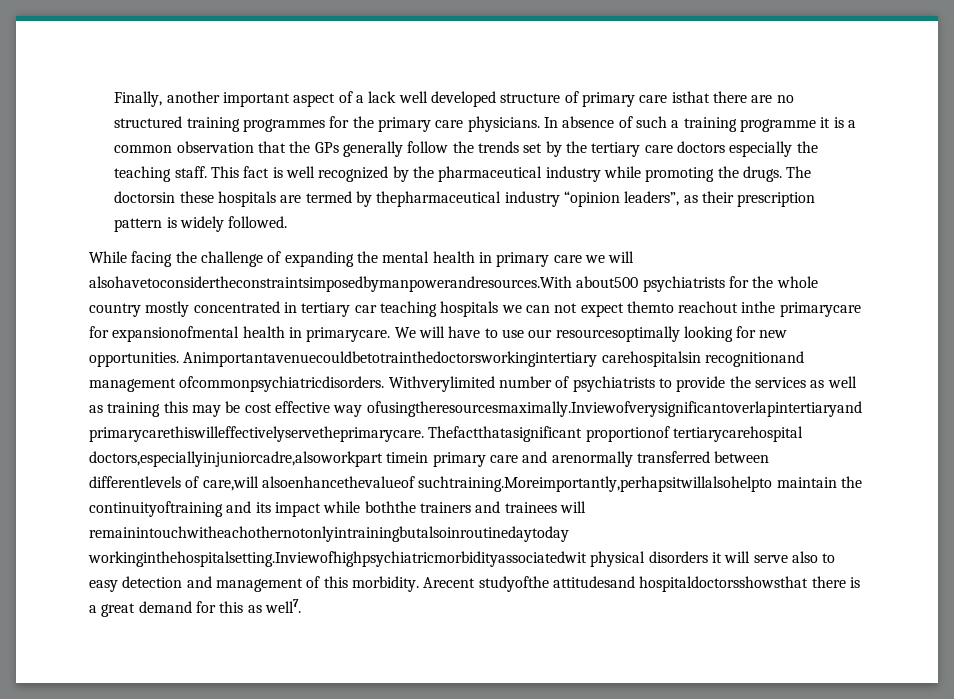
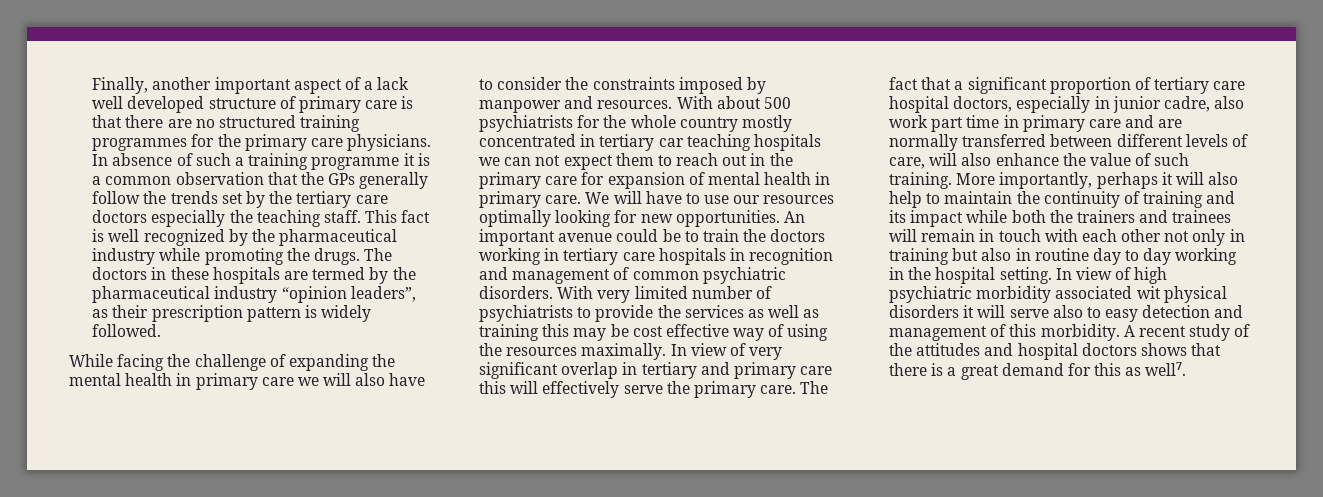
[671,91,710,103] isthat -> [401,96,414,109] [92,115,123,128] is that
[114,191,176,203] doctorsin -> [92,267,167,280] doctors in
[376,191,502,207] thepharmaceutical -> [392,267,416,280] [92,286,211,303] the pharmaceutical
[89,276,639,292] alsohavetoconsidertheconstraintsimposedbymanpowerandresources.With about500 -> [355,373,426,386] [479,77,766,94] [479,96,791,113] also have to consider the constraints imposed by manpower and resources. With about 500
[626,301,861,317] [89,326,391,342] themto reachout inthe primarycare for expansionofmental health in primarycare. -> [615,153,793,166] [479,172,831,189] [479,191,582,208] them to reach out in the primary care for expansion of mental health in primary care.
[555,326,680,342] resourcesoptimally -> [763,195,835,204] [479,210,551,227] resources optimally
[183,351,804,367] [89,376,495,392] Animportantavenuecouldbetotrainthedoctorsworkingintertiary carehospitalsin recognitionand management ofcommonpsychiatricdisorders. Withverylimited -> [783,211,805,223] [479,229,826,246] [479,248,834,265] [479,267,786,284] [479,286,688,303] An important avenue could be to train the doctors working in tertiary care hospitals in recognition and management of common psychiatric disorders. With very limited
[366,401,862,417] [89,426,803,442] [89,451,770,467] [89,476,862,492] [89,501,223,517] ofusingtheresourcesmaximally.Inviewofverysignificantoverlapintertiaryand primarycarethiswilleffectivelyservetheprimarycare. Thefactthatasignificant proportionof tertiarycarehospital doctors,especiallyinjuniorcadre,alsoworkpart timein primary care and arenormally transferred between differentlevels of care,will alsoenhancethevalueof suchtraining.Moreimportantly,perhapsitwillalsohelpto maintain the continuityoftraining -> [768,324,829,341] [479,343,783,360] [479,362,833,379] [479,381,829,398] [889,77,1246,94] [889,96,1245,113] [889,115,1183,132] [889,134,1248,151] [889,153,1190,169] [889,172,1239,189] [889,191,1204,208] of using the resources maximally. In view of very significant overlap in tertiary and primary care this will effectively serve the primary care. The fact that a significant proportion of tertiary care hospital doctors, especially in junior cadre, also work part time in primary care and are normally transferred between different levels of care, will also enhance the value of such training. More importantly, perhaps it will also help to maintain the continuity of training
[364,501,416,513] boththe -> [1011,210,1073,223] both the
[89,526,569,542] [88,551,587,567] remainintouchwitheachothernotonlyintrainingbutalsoinroutinedaytoday workinginthehospitalsetting.Inviewofhighpsychiatricmorbidityassociatedwit -> [921,229,1245,246] [889,248,1238,265] [889,267,1168,284] [889,286,1161,303] remain in touch with each other not only in training but also in routine day to day working in the hospital setting. In view of high psychiatric morbidity associated wit
[423,576,809,592] Arecent studyofthe attitudesand hospitaldoctorsshowsthat -> [1123,324,1251,341] [889,343,1222,360] A recent study of the attitudes and hospital doctors shows that

